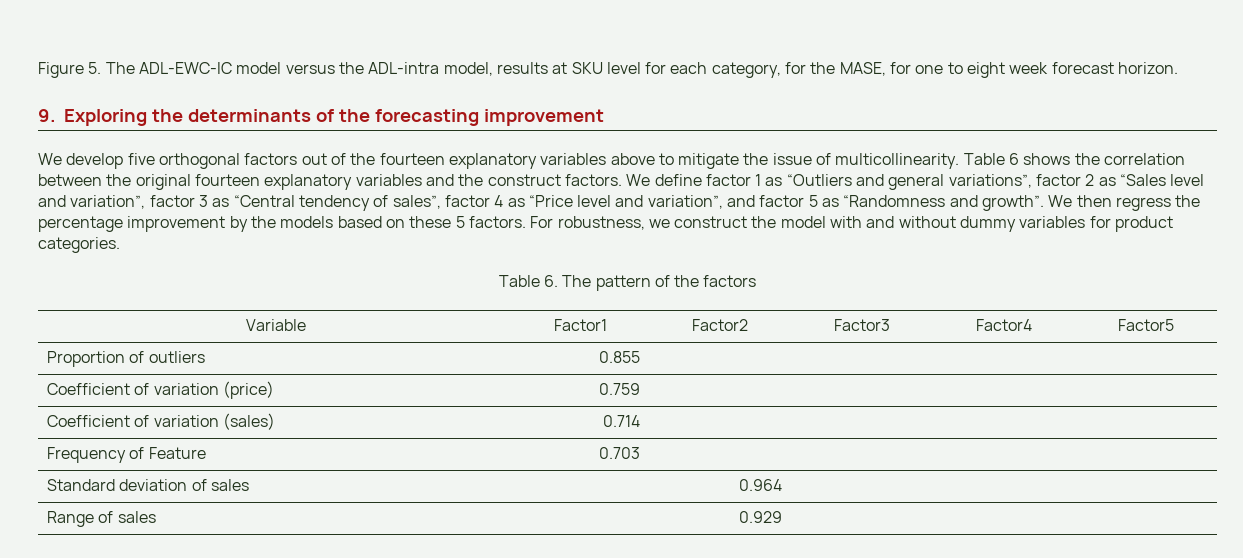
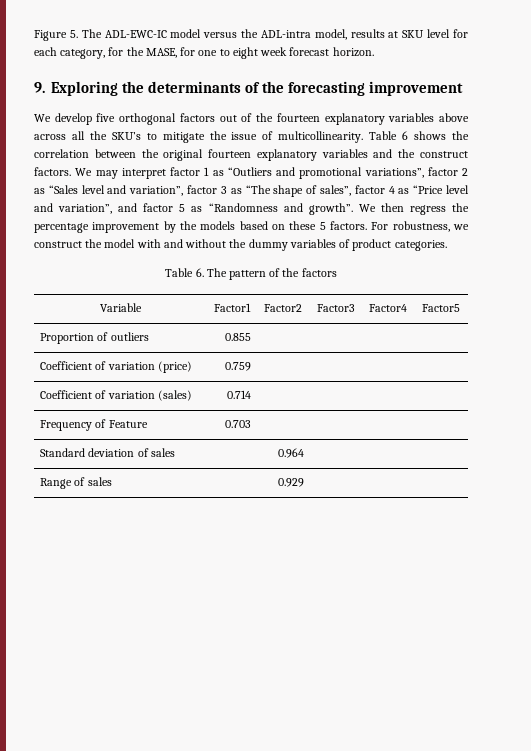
(655, 159) none -> [34,131,141,140] across all the SKU’s
[654,174,702,186] define -> [95,168,166,179] may interpret
[888,174,945,190] general -> [299,167,363,179] promotional
[233,195,370,211] “Central tendency -> [245,185,304,197] “The shape
(956, 222) none -> [229,239,247,248] the
[1089,216,1111,228] for -> [339,239,351,248] of

